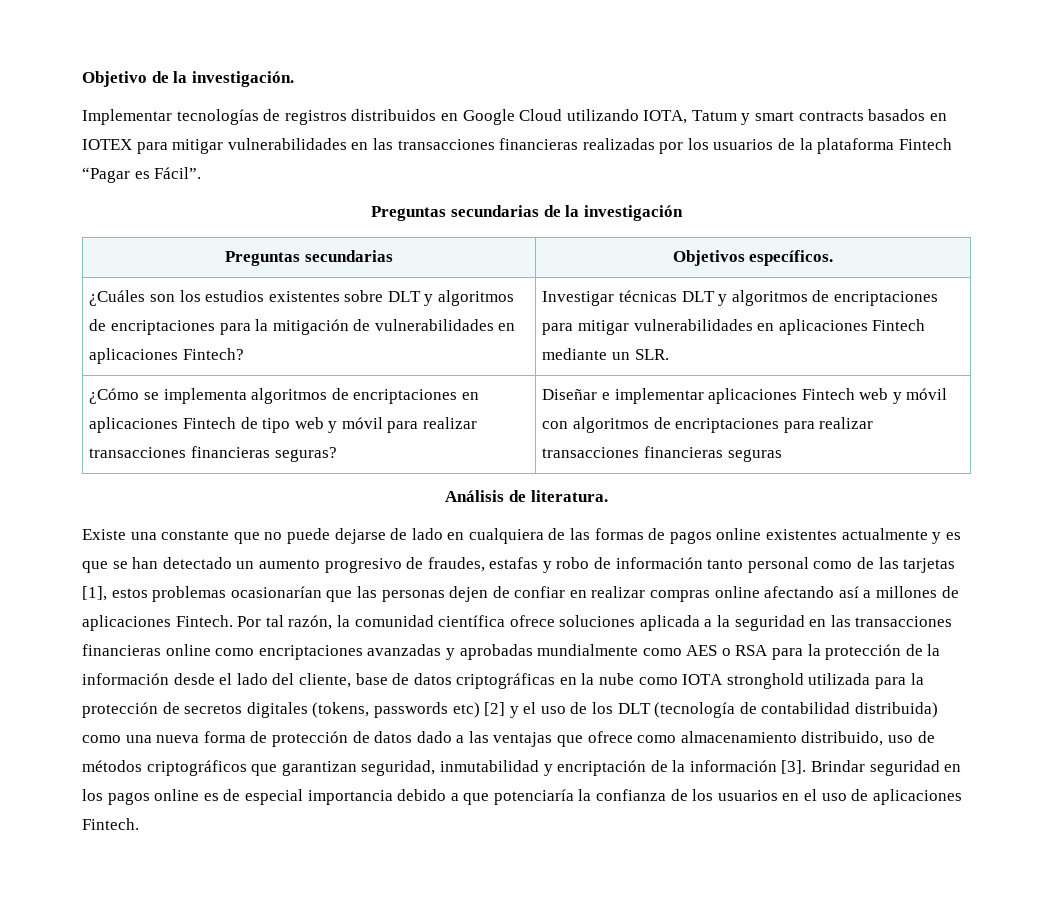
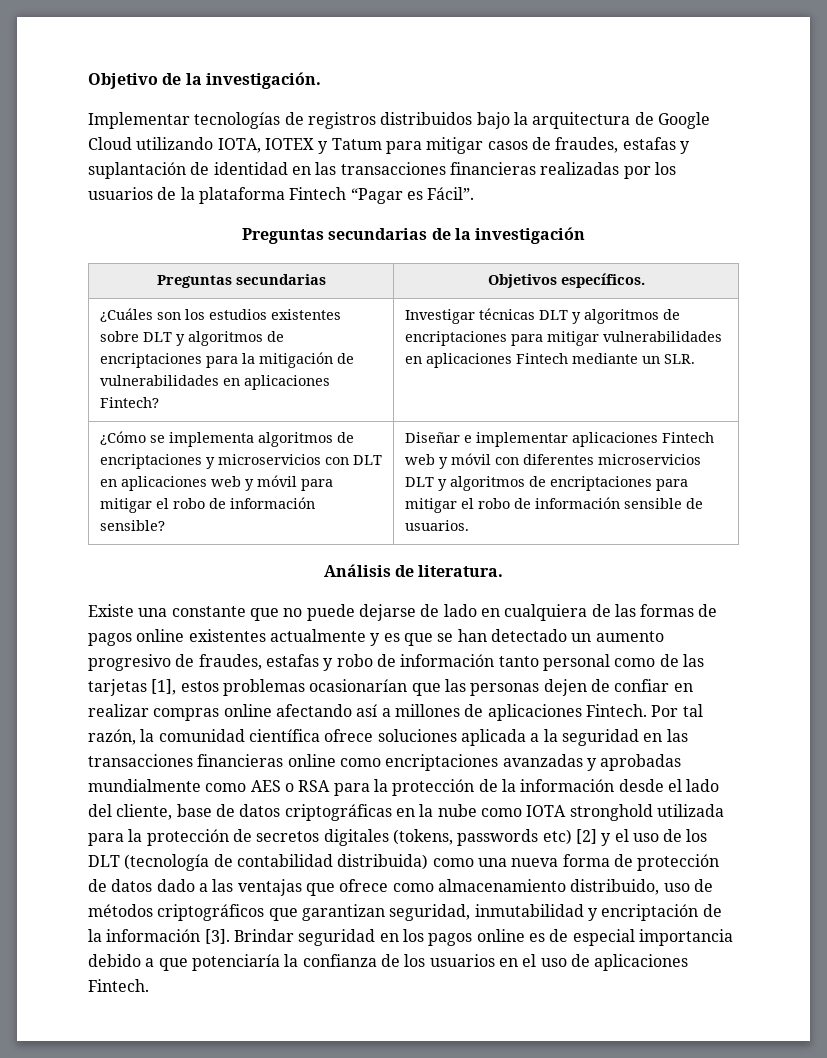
[440,109,947,125] [82,138,347,154] en Google Cloud utilizando IOTA, Tatum y smart contracts basados en IOTEX para mitigar vulnerabilidades -> [476,112,710,129] [88,137,690,154] [88,162,288,179] bajo la arquitectura de Google Cloud utilizando IOTA, IOTEX y Tatum para mitigar casos de fraudes, estafas y suplantación de identidad
[461,392,479,400] [89,417,478,433] [89,446,337,462] en aplicaciones Fintech de tipo web y móvil para realizar transacciones financieras seguras? -> [205,454,382,469] [99,475,333,491] [99,497,315,513] [99,520,165,531] y microservicios con DLT en aplicaciones web y móvil para mitigar el robo de información sensible?
[572,417,874,433] [542,446,782,462] algoritmos de encriptaciones para realizar transacciones financieras seguras -> [522,454,701,465] [404,476,688,491] [404,497,703,513] [404,520,469,531] diferentes microservicios DLT y algoritmos de encriptaciones para mitigar el robo de información sensible de usuarios.

